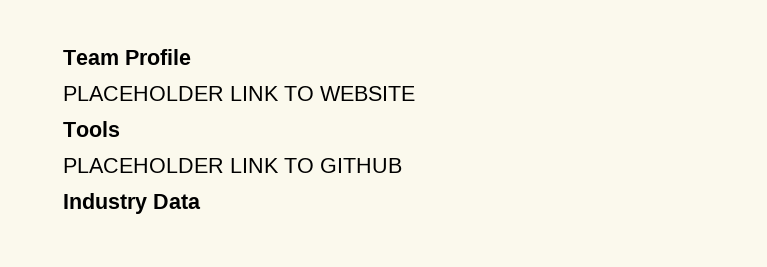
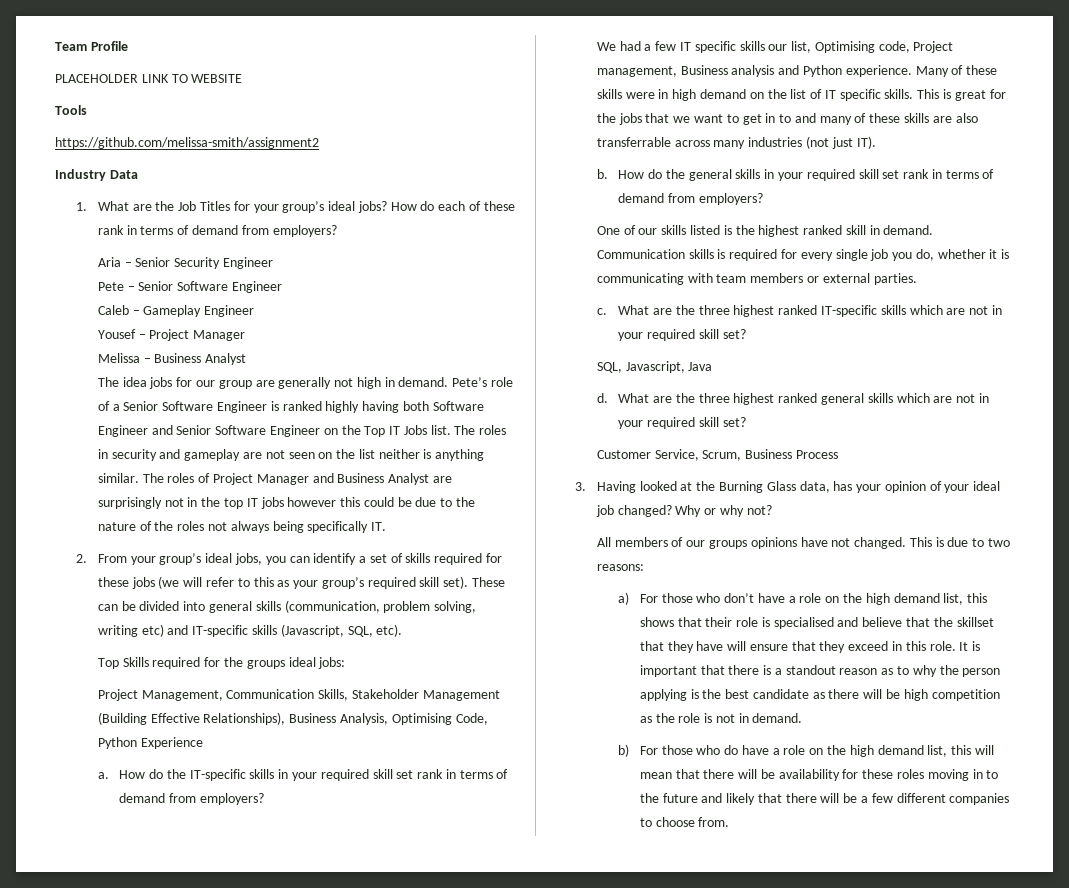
[63,158,402,173] [63,193,201,214] PLACEHOLDER LINK TO GITHUB // Industry Data -> [55,137,319,149] [55,169,138,181] [76,201,515,213] [97,225,337,237] [97,257,273,269] [97,281,282,293] [97,305,255,317] [97,329,246,341] [97,353,247,365] [97,377,514,389] [97,401,484,413] [97,425,507,437] [97,449,485,461] [97,473,452,485] [97,497,476,509] [97,521,387,533] [76,553,503,565] [97,576,506,589] [97,600,477,613] [97,624,403,637] [97,657,346,669] [97,689,500,701] [97,712,488,725] [97,737,203,749] [97,769,509,781] [119,793,264,805] [596,41,954,53] [596,65,998,77] [596,89,1006,101] [596,113,978,125] [596,136,876,149] [596,169,995,181] [618,193,763,205] [596,225,934,237] [596,249,1010,261] [596,273,917,285] [596,305,1002,317] [618,329,746,341] [596,361,713,373] [596,393,989,405] [618,417,746,429] [596,449,838,461] [575,481,1001,493] [595,505,772,517] [596,537,1011,549] [596,564,644,571] [618,592,988,605] [639,617,994,629] [639,641,981,653] [639,665,1001,677] [639,689,1000,701] [639,713,803,723] [618,744,994,757] [639,769,999,781] [639,793,1010,805] [639,817,730,827] https://github.com/melissa-smith/assignment2 // Industry Data // 1. What are the Job Titles for your group’s ideal jobs? How do each of these rank in terms of demand from employers? // Aria – Senior Security Engineer // Pete – Senior Software Engineer // Caleb – Gameplay Engineer // Yousef – Project Manager // Melissa – Business Analyst // The idea jobs for our group are generally not high in demand. Pete’s role of a Senior Software Engineer is ranked highly having both Software Engineer and Senior Software Engineer on the Top IT Jobs list. The roles in security and gameplay are not seen on the list neither is anything similar. The roles of Project Manager and Business Analyst are surprisingly not in the top IT jobs however this could be due to the nature of the roles not always being specifically IT. // 2. From your group’s ideal jobs, you can identify a set of skills required for these jobs (we will refer to this as your group’s required skill set). These can be divided into general skills (communication, problem solving, writing etc) and IT-specific skills (Javascript, SQL, etc). // Top Skills required for the groups ideal jobs: // Project Management, Communication Skills, Stakeholder Management (Building Effective Relationships), Business Analysis, Optimising Code, Python Experience // a. How do the IT-specific skills in your required skill set rank in terms of demand from employers? // We had a few IT specific skills our list, Optimising code, Project management, Business analysis and Python experience. Many of these skills were in high demand on the list of IT specific skills. This is great for the jobs that we want to get in to and many of these skills are also transferrable across many industries (not just IT). // b. How do the general skills in your required skill set rank in terms of demand from employers? // One of our skills listed is the highest ranked skill in demand. Communication skills is required for every single job you do, whether it is communicating with team members or external parties. // c. What are the three highest ranked IT-specific skills which are not in your required skill set? // SQL, Javascript, Java // d. What are the three highest ranked general skills which are not in your required skill set? // Customer Service, Scrum, Business Process // 3. Having looked at the Burning Glass data, has your opinion of your ideal job changed? Why or why not? // All members of our groups opinions have not changed. This is due to two reasons: // a) For those who don’t have a role on the high demand list, this shows that their role is specialised and believe that the skillset that they have will ensure that they exceed in this role. It is important that there is a standout reason as to why the person applying is the best candidate as there will be high competition as the role is not in demand. // b) For those who do have a role on the high demand list, this will mean that there will be availability for these roles moving in to the future and likely that there will be a few different companies to choose from.

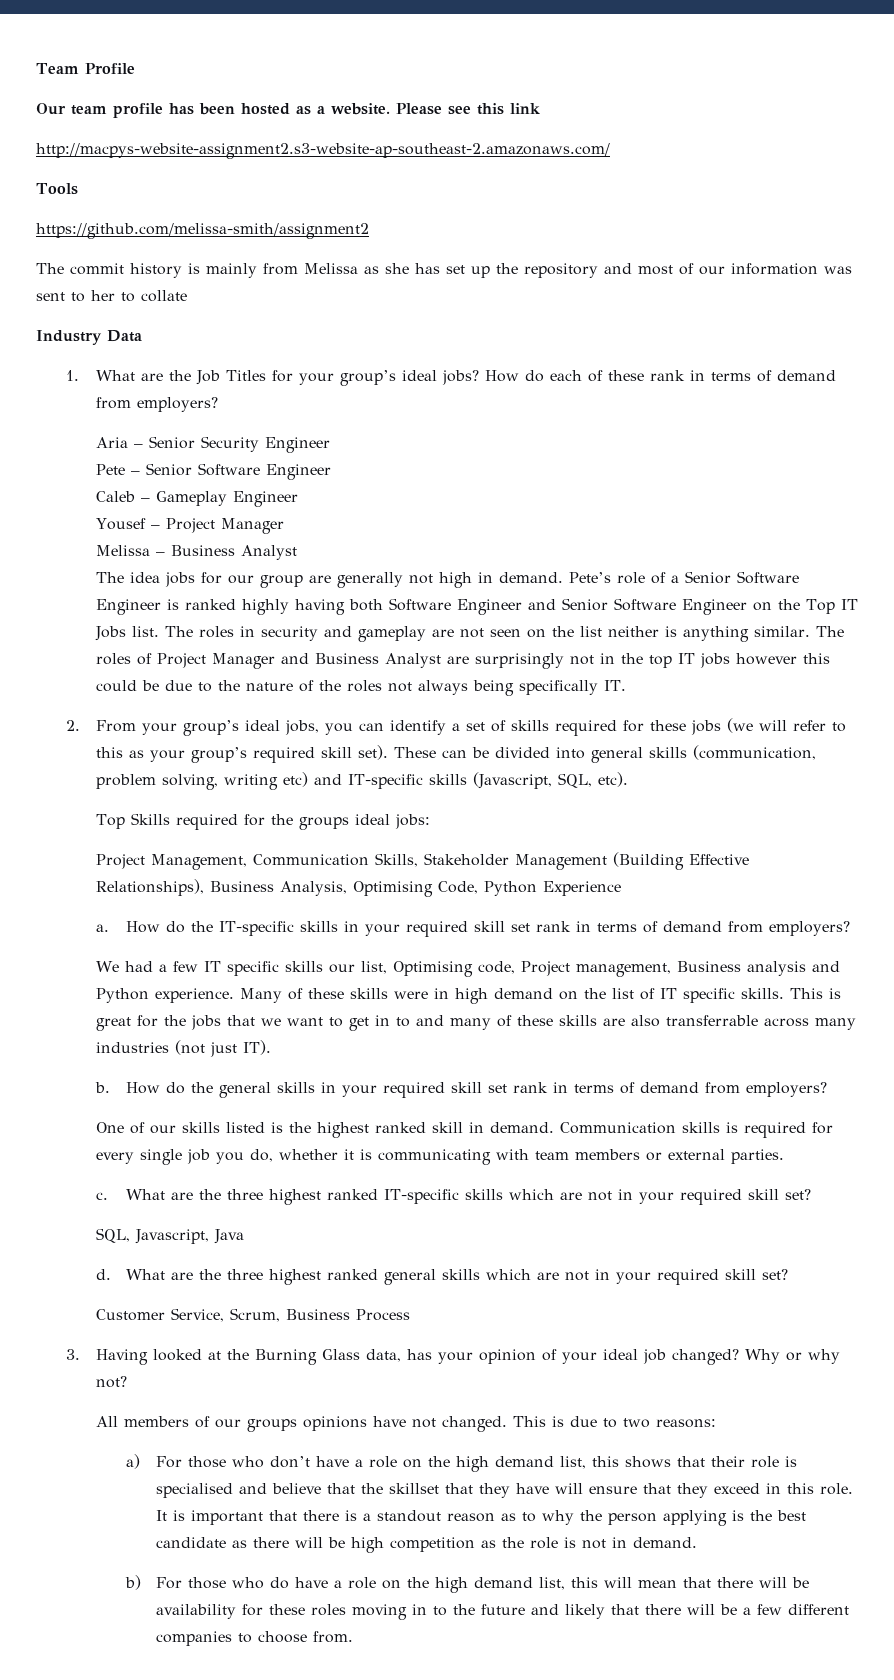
[55,74,243,83] [55,105,87,115] [55,137,319,149] PLACEHOLDER LINK TO WEBSITE // Tools // https://github.com/melissa-smith/assignment2 -> [36,103,540,118] [36,143,610,159] [36,183,78,195] [36,223,369,239] [36,263,852,278] [36,290,187,302] Our team profile has been hosted as a website. Please see this link // http://macpys-website-assignment2.s3-website-ap-southeast-2.amazonaws.com/ // Tools // https://github.com/melissa-smith/assignment2 // The commit history is mainly from Melissa as she has set up the repository and most of our information was sent to her to collate

